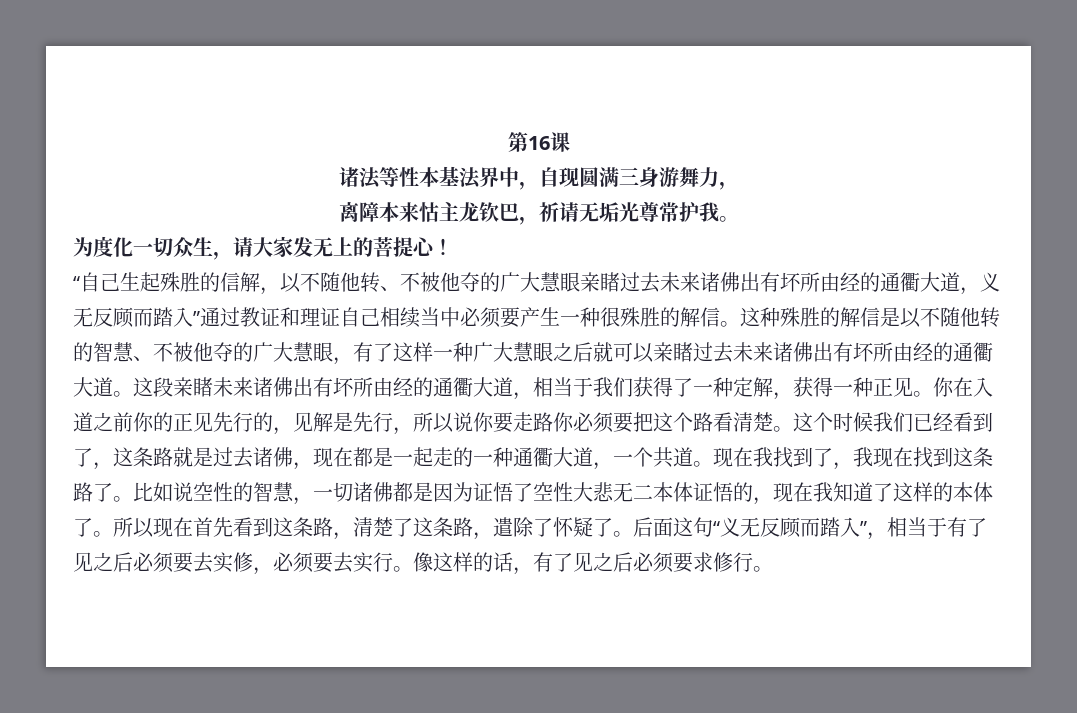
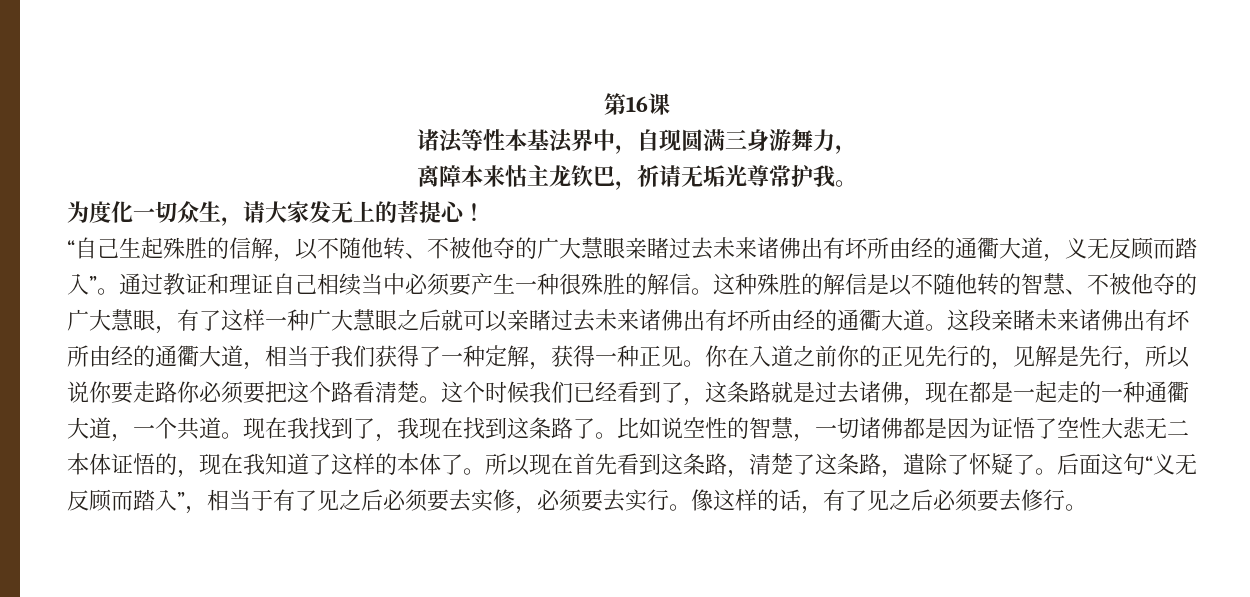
(200, 318) none -> [97,288,119,295] 。
[693,552,713,572] 求 -> [999,489,1021,512] 去

